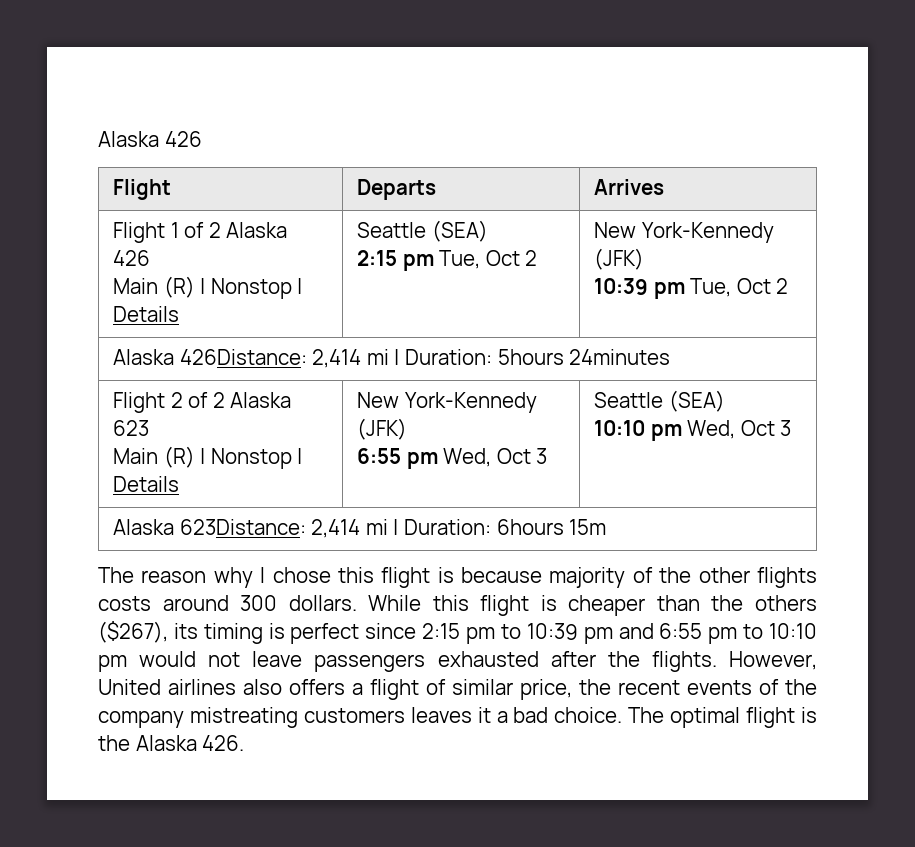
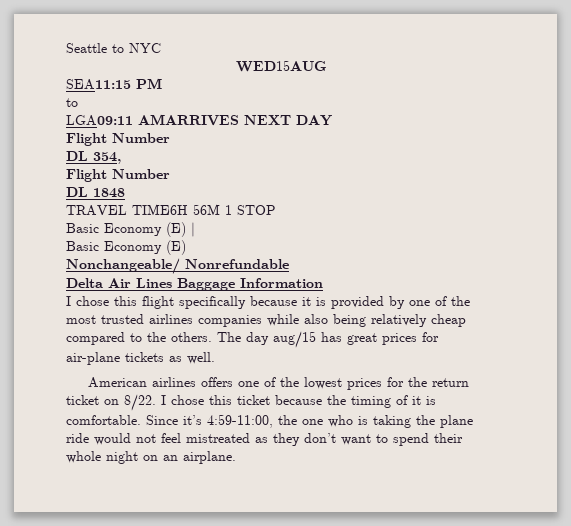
[98,131,202,147] [113,179,172,200] [357,179,437,200] [594,179,665,195] [113,222,288,243] [113,250,151,266] [113,276,303,299] [113,306,180,322] [357,220,488,242] [357,250,538,271] [594,222,774,243] [594,248,645,270] [594,278,789,299] [113,349,671,368] [113,392,292,413] [113,420,150,436] [113,446,303,469] [113,476,180,492] [357,392,537,413] [357,418,408,440] [357,448,548,469] [594,390,725,412] [594,420,792,441] [113,519,607,538] [98,567,817,588] [98,595,817,616] [98,621,818,644] [98,651,817,672] [98,679,817,700] [98,707,817,728] [98,735,245,751] Alaska 426 // Flight | Departs | Arrives // Flight 1 of 2 Alaska 426 // Main (R) | Nonstop | Details | Seattle (SEA) // 2:15 pm Tue, Oct 2 | New York-Kennedy (JFK) // 10:39 pm Tue, Oct 2 // Alaska 426Distance: 2,414 mi | Duration: 5hours 24minutes // Flight 2 of 2 Alaska 623 // Main (R) | Nonstop | Details | New York-Kennedy (JFK) // 6:55 pm Wed, Oct 3 | Seattle (SEA) // 10:10 pm Wed, Oct 3 // Alaska 623Distance: 2,414 mi | Duration: 6hours 15m // The reason why I chose this flight is because majority of the other flights costs around 300 dollars. While this flight is cheaper than the others ($267), its timing is perfect since 2:15 pm to 10:39 pm and 6:55 pm to 10:10 pm would not leave passengers exhausted after the flights. However, United airlines also offers a flight of similar price, the recent events of the company mistreating customers leaves it a bad choice. The optimal flight is the Alaska 426. -> [66,43,161,53] [235,60,327,72] [66,78,162,90] [66,98,78,107] [66,114,332,126] [66,133,170,146] [66,151,121,164] [66,169,170,182] [66,187,125,198] [66,204,276,216] [66,222,195,237] [66,240,186,255] [66,258,289,274] [66,278,323,291] [66,296,470,309] [66,314,466,327] [66,331,439,348] [66,352,215,365] [87,377,469,390] [66,394,436,411] [66,414,473,428] [66,433,463,446] [66,451,236,464] Seattle to NYC // WED15AUG // SEA11:15 PM // to // LGA09:11 AMARRIVES NEXT DAY // Flight Number // DL 354, // Flight Number // DL 1848 // TRAVEL TIME6H 56M 1 STOP // Basic Economy (E) | // Basic Economy (E) // Nonchangeable/ Nonrefundable // Delta Air Lines Baggage Information // I chose this flight specifically because it is provided by one of the most trusted airlines companies while also being relatively cheap compared to the others. The day aug/15 has great prices for air-plane tickets as well. // American airlines offers one of the lowest prices for the return ticket on 8/22. I chose this ticket because the timing of it is comfortable. Since it’s 4:59-11:00, the one who is taking the plane ride would not feel mistreated as they don’t want to spend their whole night on an airplane.

